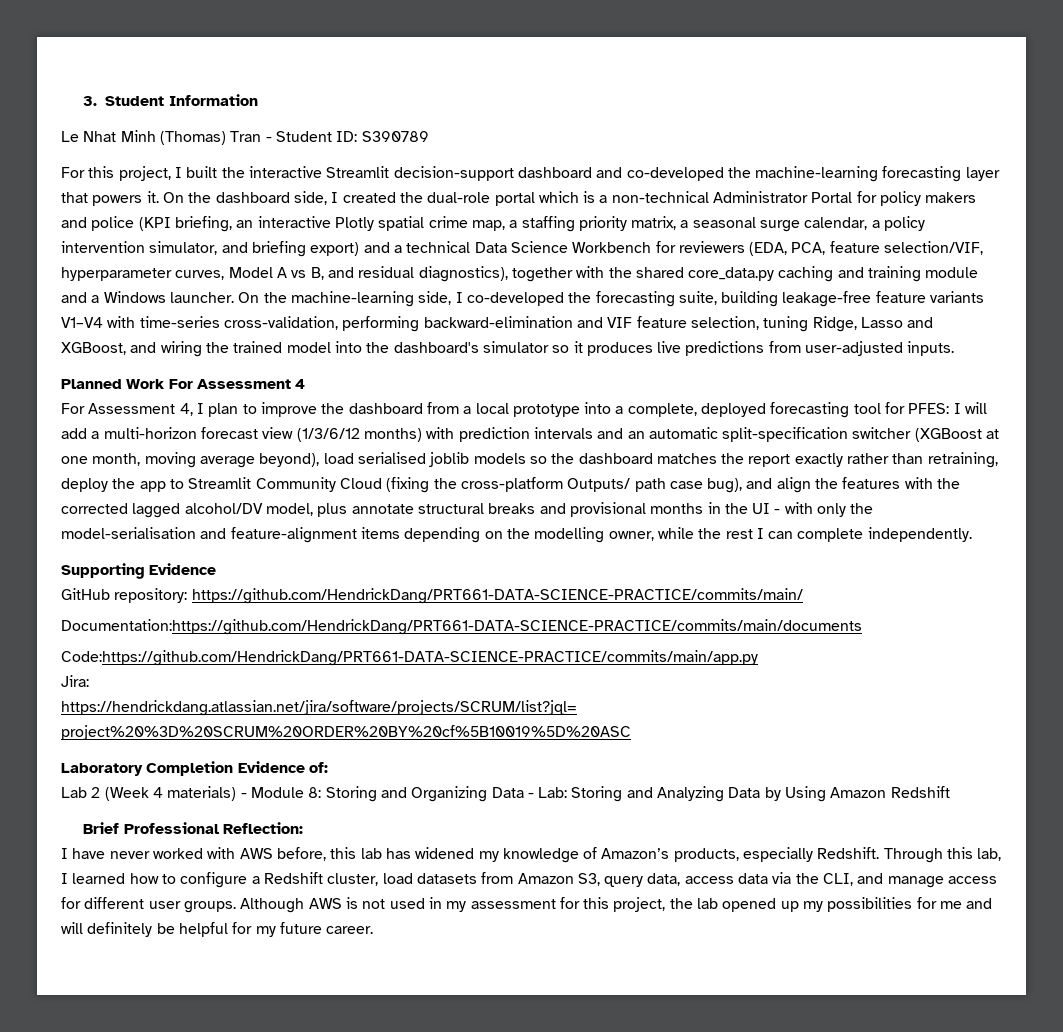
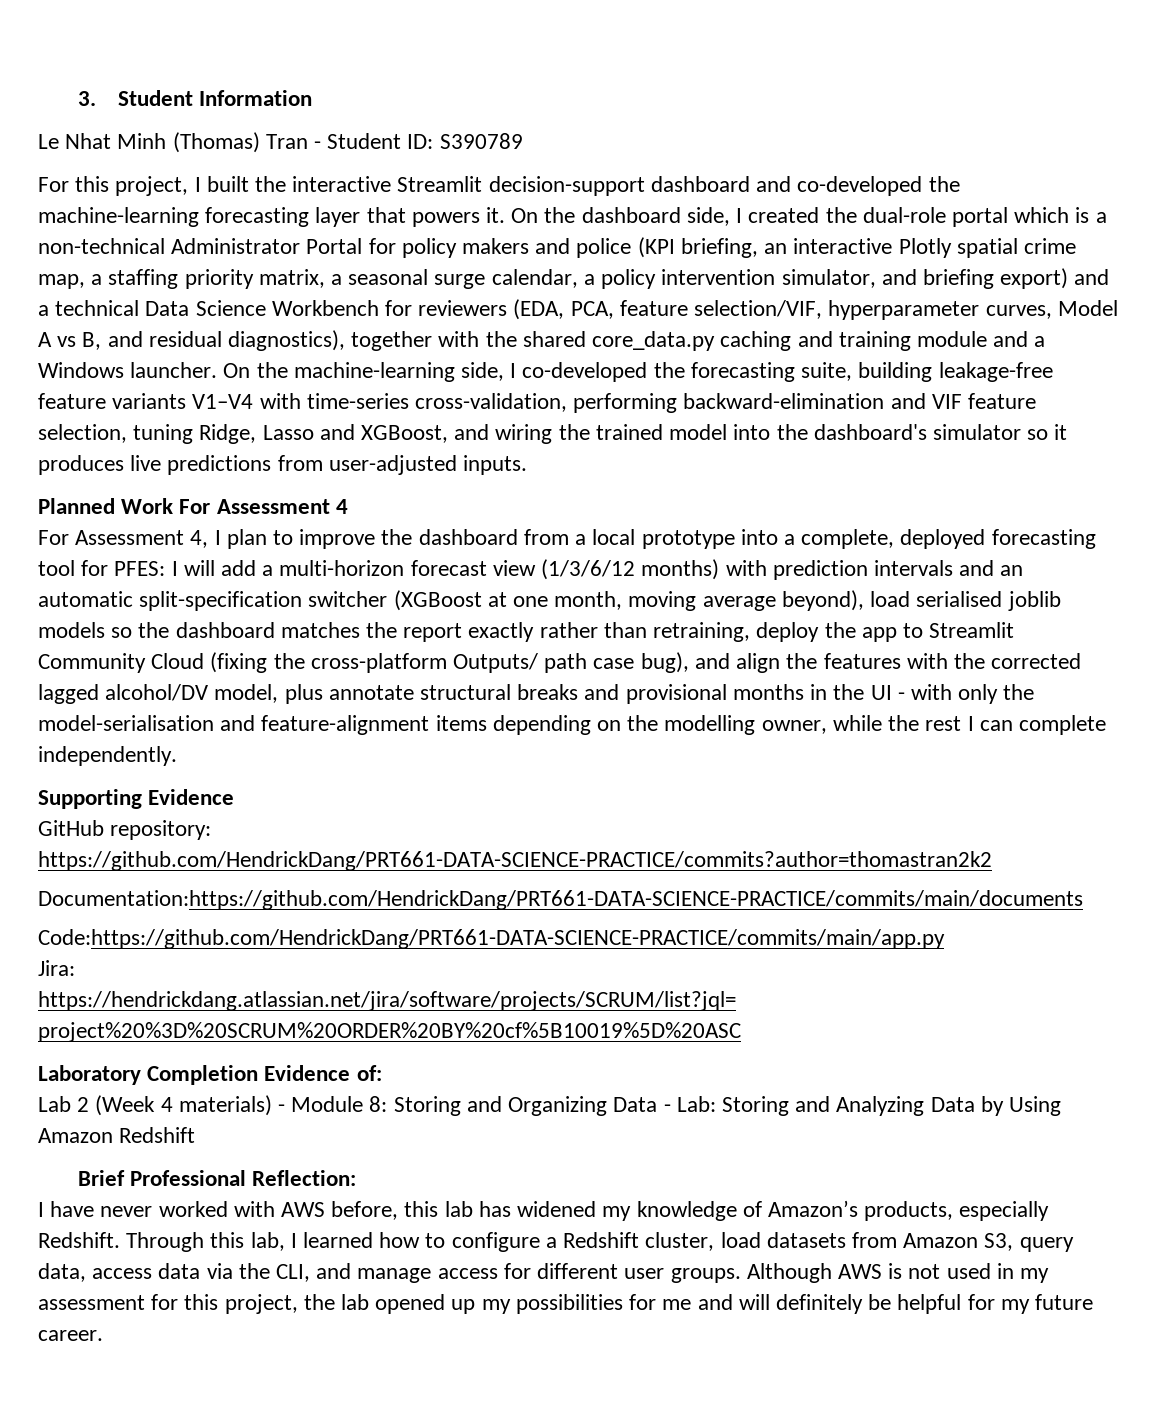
[191,588,803,604] https://github.com/HendrickDang/PRT661-DATA-SCIENCE-PRACTICE/commits/main/ -> [38,851,992,871] https://github.com/HendrickDang/PRT661-DATA-SCIENCE-PRACTICE/commits?author=thomastran2k2

